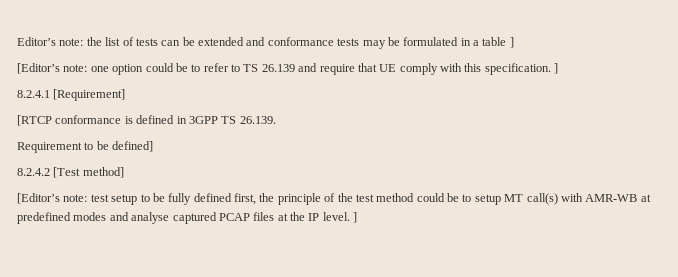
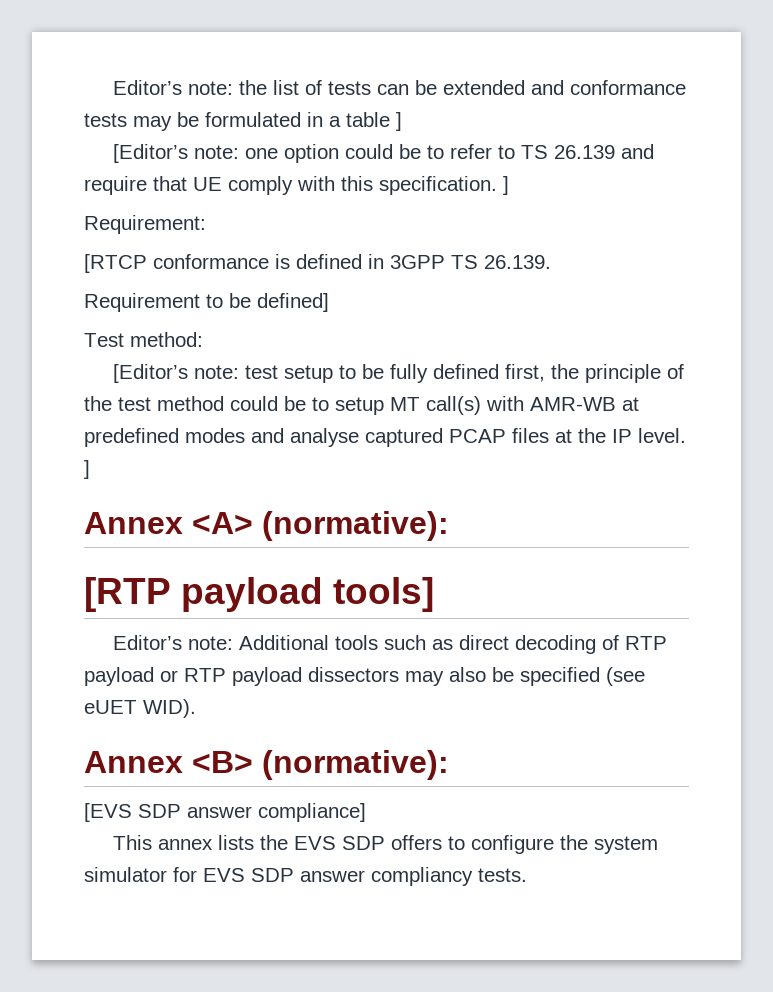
[17,89,126,101] 8.2.4.1 [Requirement] -> [84,215,206,234] Requirement:
[17,167,124,178] 8.2.4.2 [Test method] -> [84,332,203,347] Test method:
(358, 217) none -> [84,511,449,541] [84,577,434,612] [113,635,668,654] [84,667,645,686] [84,699,196,718] [84,750,449,780] [84,803,366,822] [113,835,659,854] [84,867,527,886] // Annex <A> (normative): // [RTP payload tools] // Editor’s note: Additional tools such as direct decoding of RTP payload or RTP payload dissectors may also be specified (see eUET WID). // Annex <B> (normative): // [EVS SDP answer compliance] // This annex lists the EVS SDP offers to configure the system simulator for EVS SDP answer compliancy tests.

